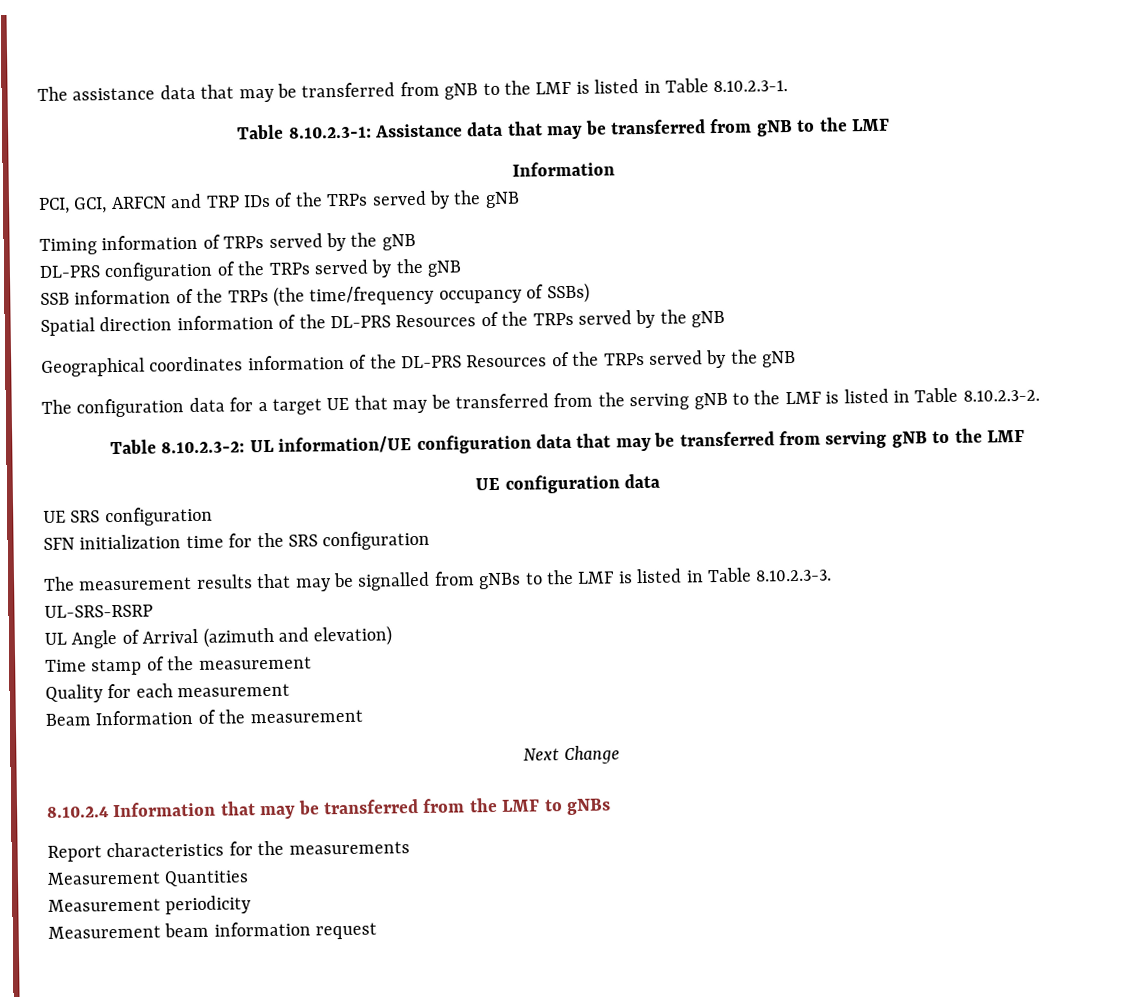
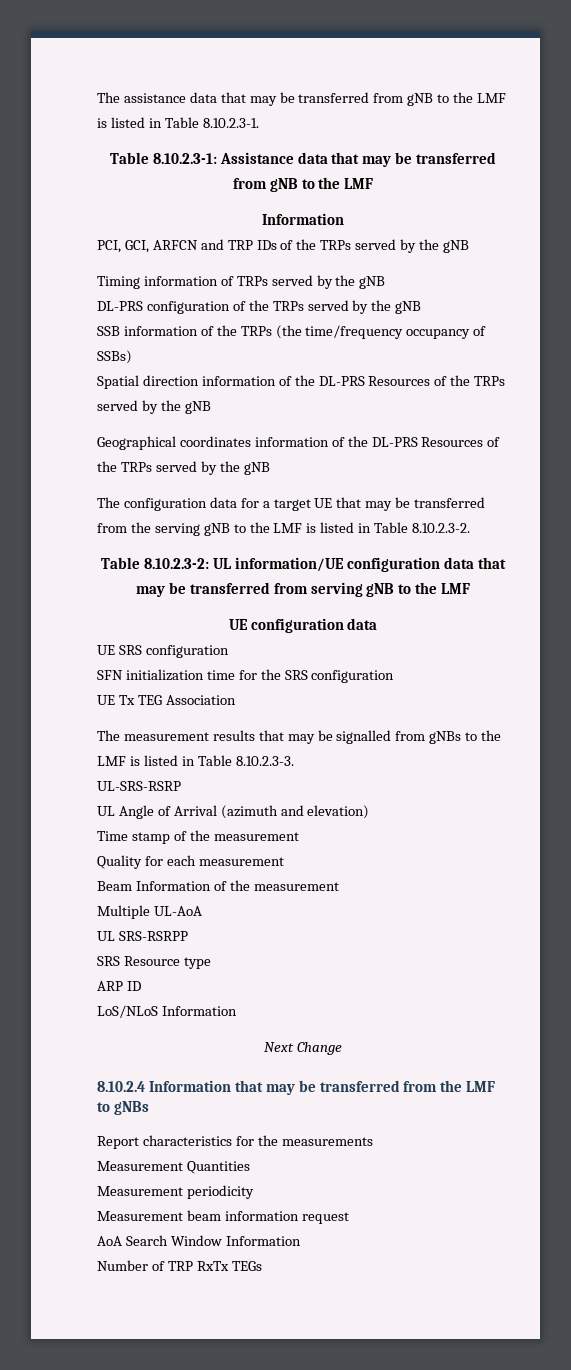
(431, 540) none -> [97,695,236,705] // UE Tx TEG Association
(363, 716) none -> [97,905,202,919] [97,931,188,941] [97,956,211,969] [97,981,141,991] [97,1005,237,1018] // Multiple UL-AoA // UL SRS-RSRPP // SRS Resource type // ARP ID // LoS/NLoS Information
(378, 931) none -> [97,1235,301,1246] [97,1260,262,1271] // AoA Search Window Information // Number of TRP RxTx TEGs

